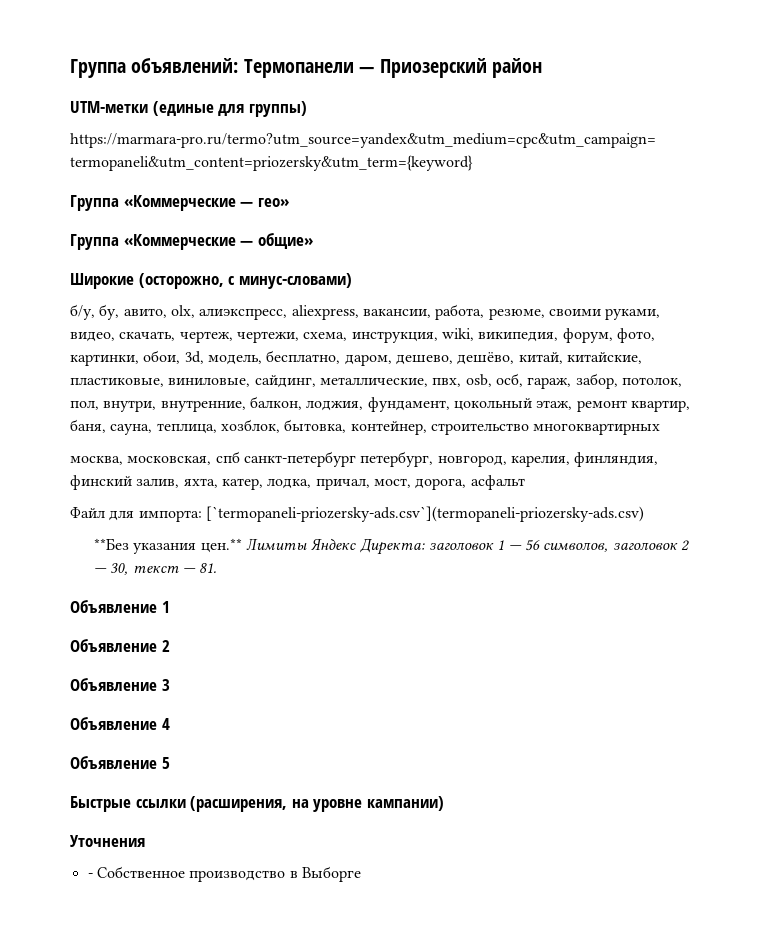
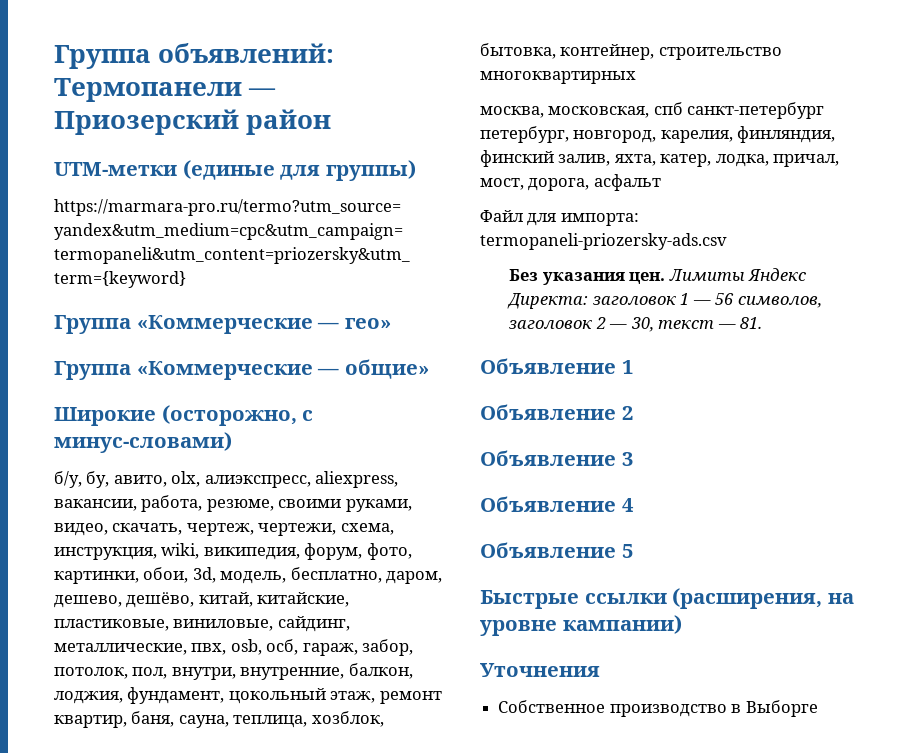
[205,506,644,522] [93,538,242,554] [`termopaneli-priozersky-ads.csv`](termopaneli-priozersky-ads.csv) // **Без указания цен.** -> [480,233,727,250] [509,269,666,285] termopaneli-priozersky-ads.csv // Без указания цен.
[87,873,93,878] - -> (600, 670) none

